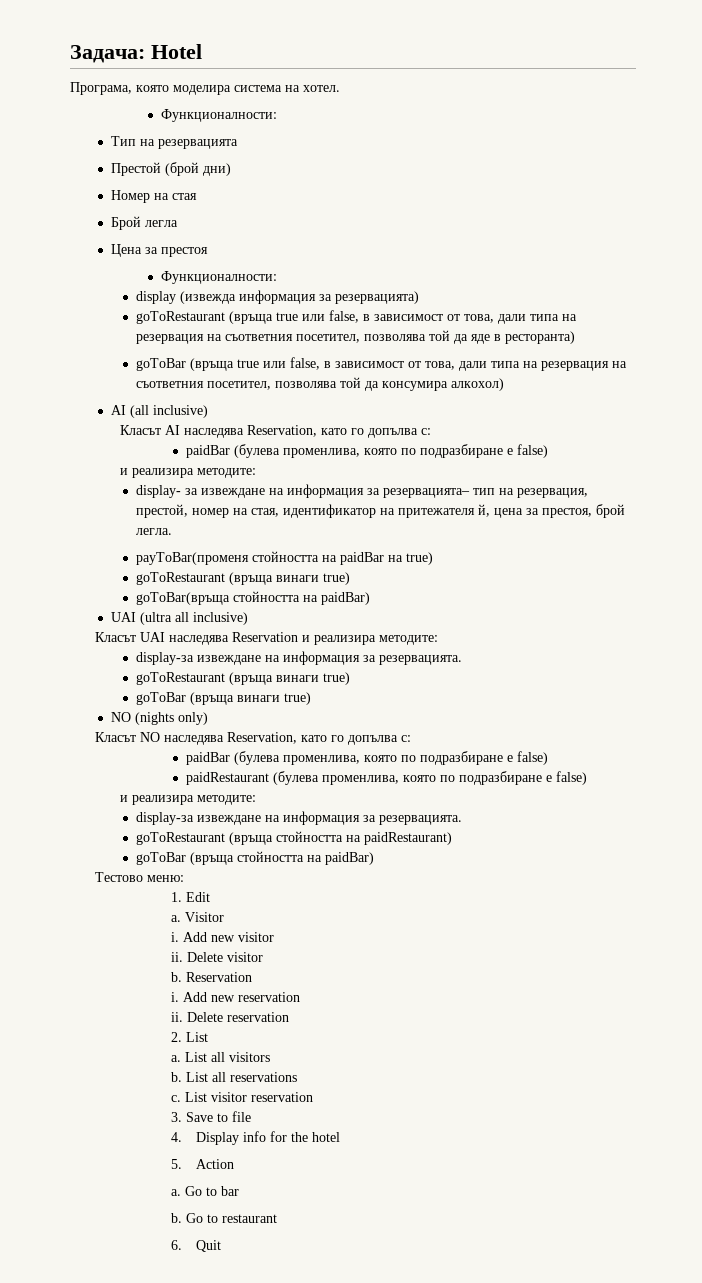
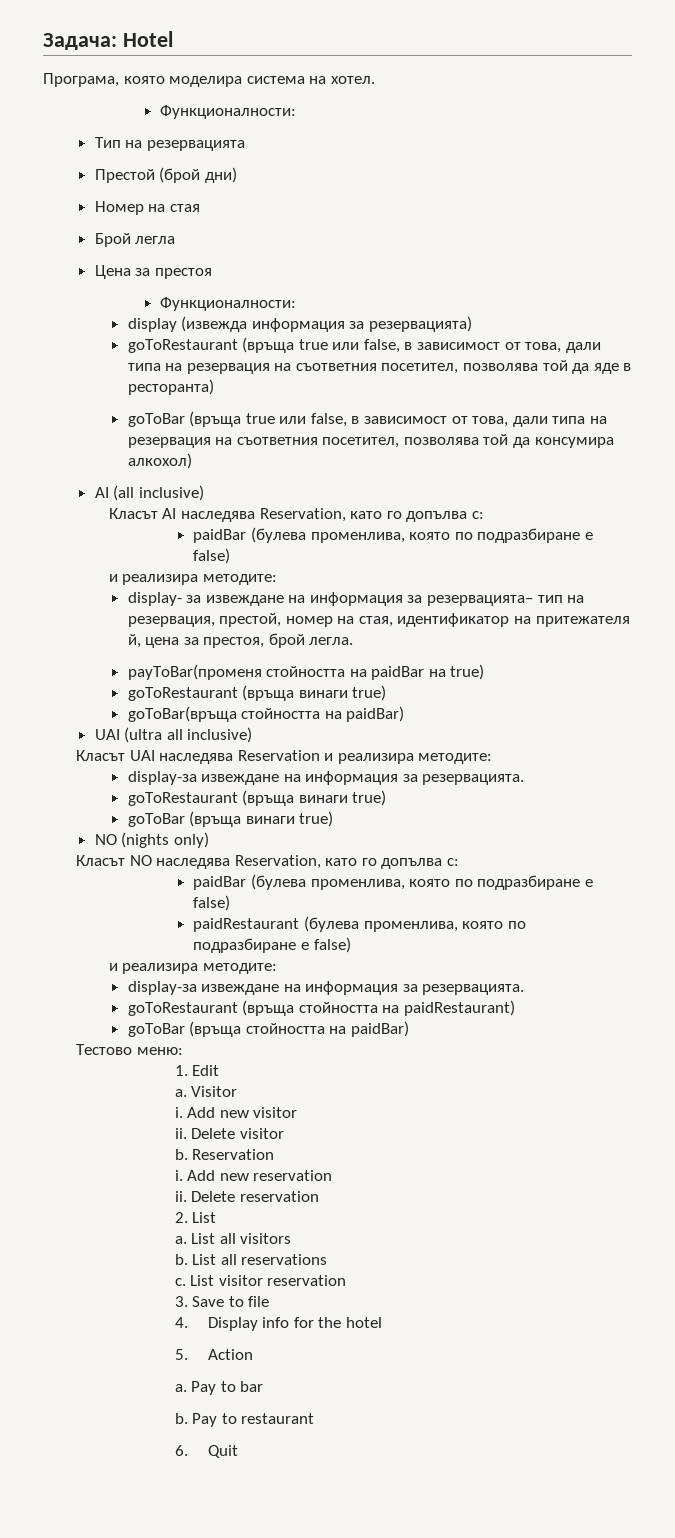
[184,1186,202,1196] Go -> [191,1381,217,1395] Pay
[185,1213,203,1223] Go -> [192,1413,218,1427] Pay

